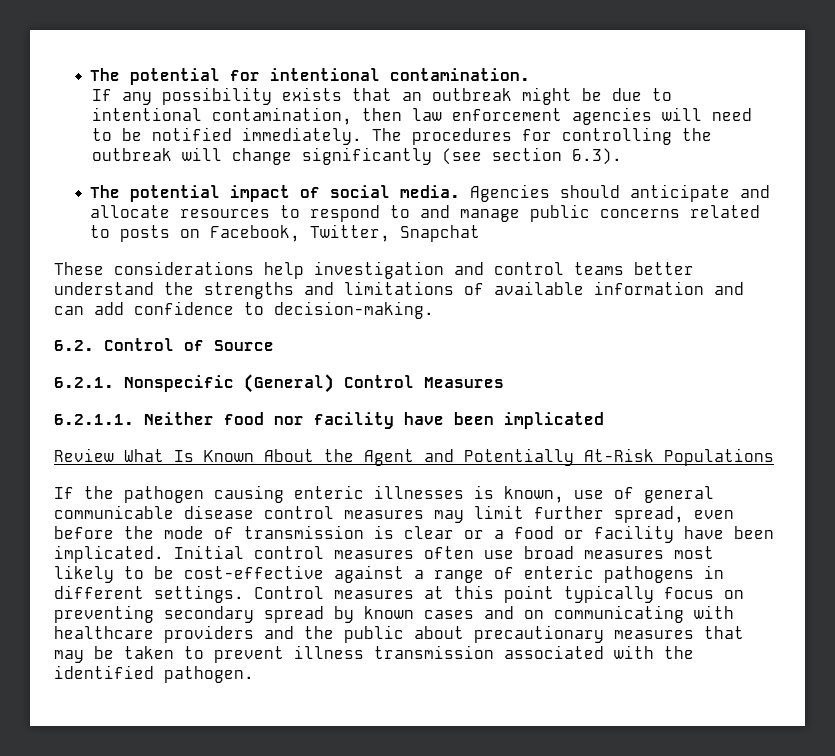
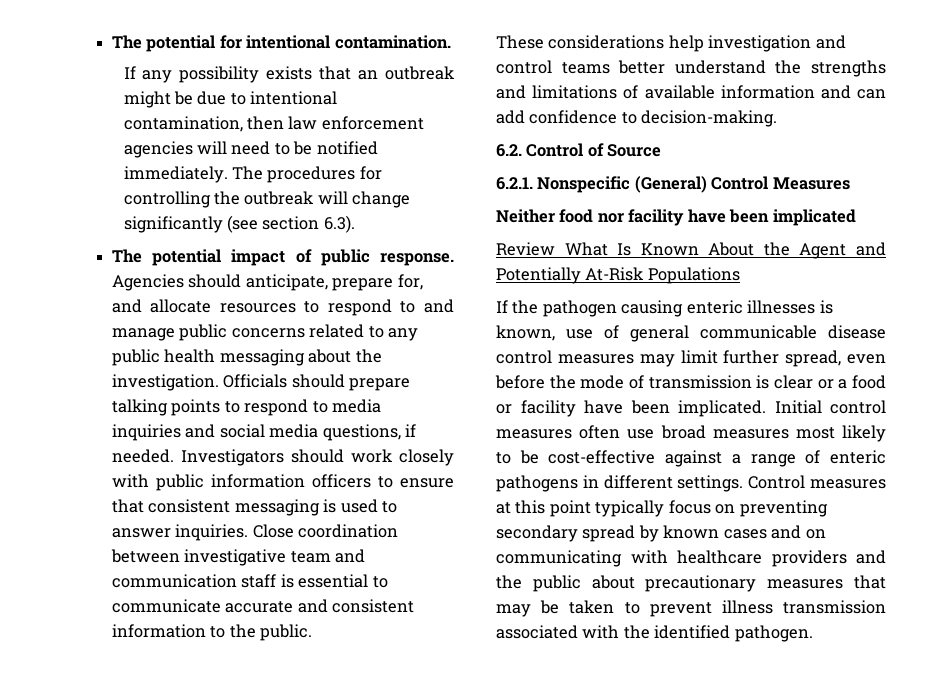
[330,184,731,202] social media. Agencies should anticipate -> [320,249,454,266] [111,274,423,291] public response. Agencies should anticipate, prepare for,
[120,224,481,242] posts on Facebook, Twitter, Snapchat -> [388,328,419,341] [111,349,382,366] [111,374,411,391] [111,399,382,416] [111,424,417,441] [111,449,454,466] [111,474,454,491] [111,499,398,516] [111,524,399,541] [110,549,366,566] [111,574,388,588] [111,599,415,613] [111,624,313,641] any public health messaging about the investigation. Officials should prepare talking points to respond to media inquiries and social media questions, if needed. Investigators should work closely with public information officers to ensure that consistent messaging is used to answer inquiries. Close coordination between investigative team and communication staff is essential to communicate accurate and consistent information to the public.
[54,414,134,425] 6.2.1.1. -> (850, 183) none

